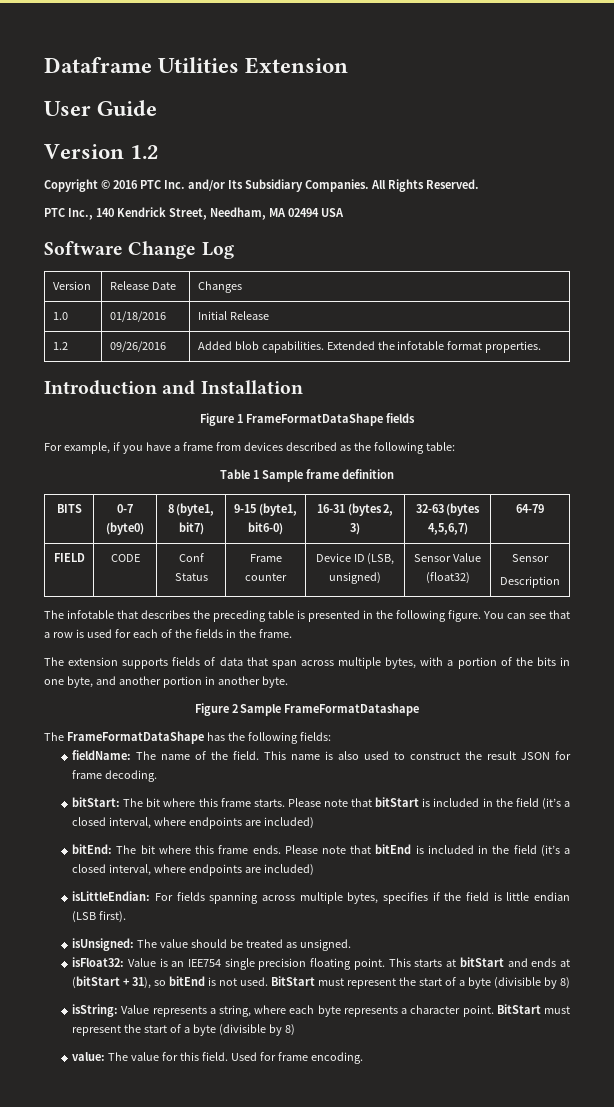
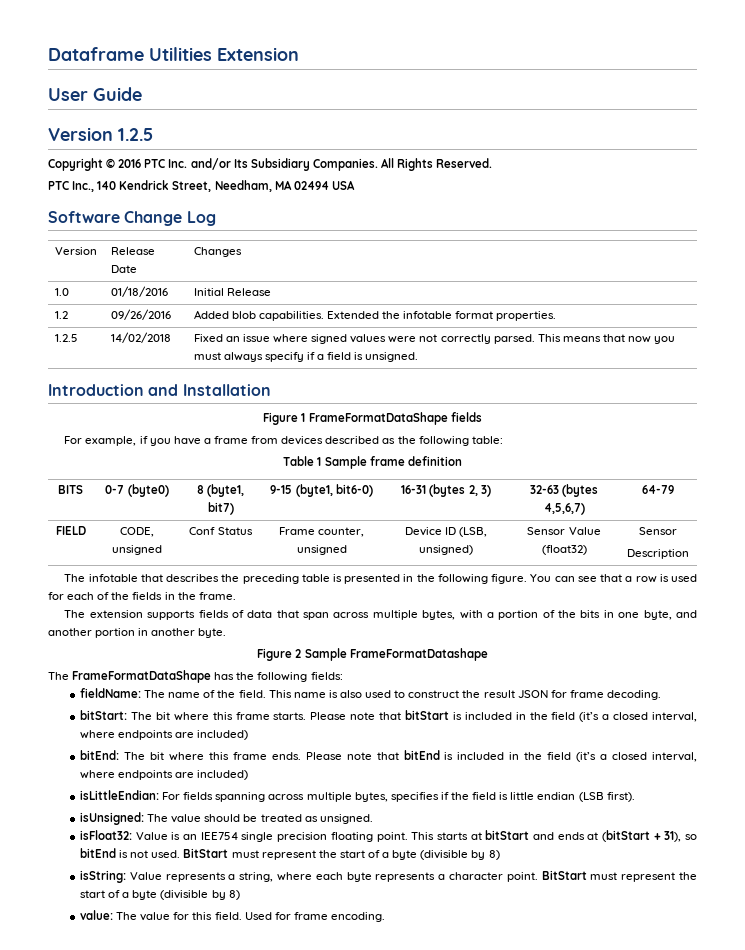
[130,145,160,159] 1.2 -> [118,128,153,141] 1.2.5
(542, 347) none -> [54,334,78,342] [110,332,171,343] [193,334,676,344] [193,352,419,362] // 1.2.5 | 14/02/2018 | Fixed an issue where signed values were not correctly parsed. This means that now you must always specify if a field is unsigned.
[110,554,140,562] CODE -> [120,527,154,537] [112,545,162,555] CODE, unsigned
[245,573,287,581] counter -> [318,527,365,537] [296,545,347,555] counter, unsigned

